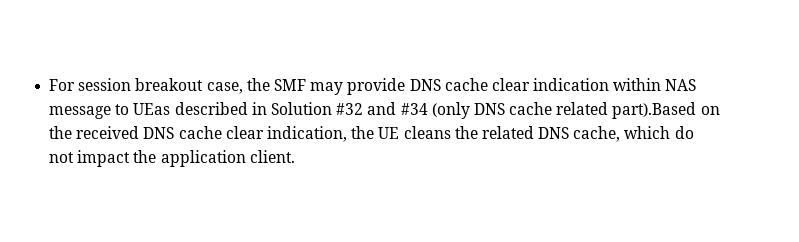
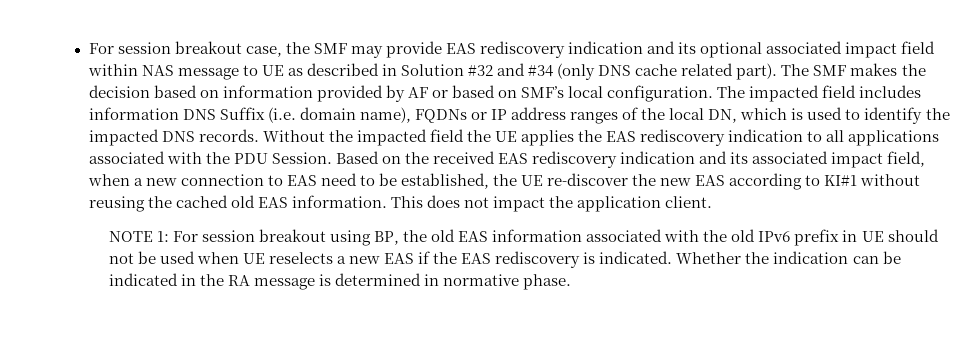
[409,78,610,91] DNS cache clear indication -> [445,41,936,58] EAS rediscovery indication and its optional associated impact field
[133,103,171,115] UEas -> [261,65,303,76] UE as
[612,102,720,119] [49,126,694,142] part).Based on the received DNS cache clear indication, the UE cleans the related DNS cache, which do -> [736,63,926,80] [88,85,922,102] [88,107,950,124] [88,129,940,146] [88,151,926,168] [87,173,921,190] [88,195,460,212] part). The SMF makes the decision based on information provided by AF or based on SMF’s local configuration. The impacted field includes information DNS Suffix (i.e. domain name), FQDNs or IP address ranges of the local DN, which is used to identify the impacted DNS records. Without the impacted field the UE applies the EAS rediscovery indication to all applications associated with the PDU Session. Based on the received EAS rediscovery indication and its associated impact field, when a new connection to EAS need to be established, the UE re-discover the new EAS according to KI#1 without reusing the cached old EAS information. This does
(295, 156) none -> [108,229,939,246] [108,251,901,268] [108,273,572,290] // NOTE 1: For session breakout using BP, the old EAS information associated with the old IPv6 prefix in UE should not be used when UE reselects a new EAS if the EAS rediscovery is indicated. Whether the indication can be indicated in the RA message is determined in normative phase.

